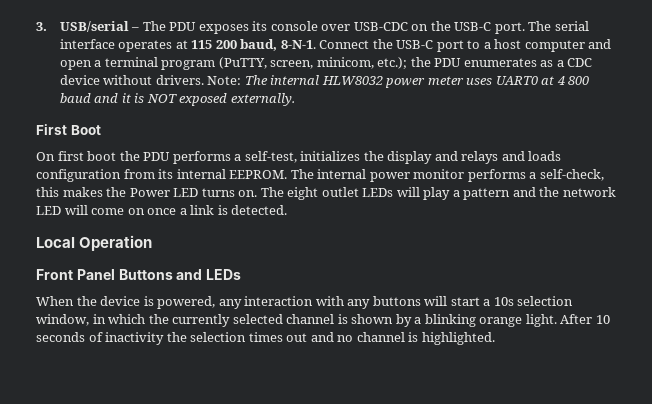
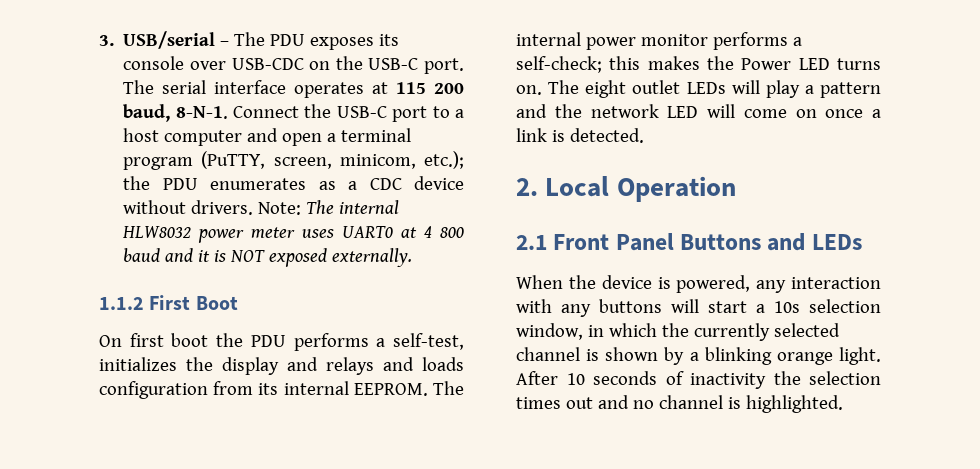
(295, 99) none -> [99,297,144,310] 1.1.2
[539,169,604,181] self-check, -> [516,56,602,73] self-check;
(288, 210) none -> [516,178,538,196] 2.
(153, 243) none -> [516,235,547,250] 2.1

